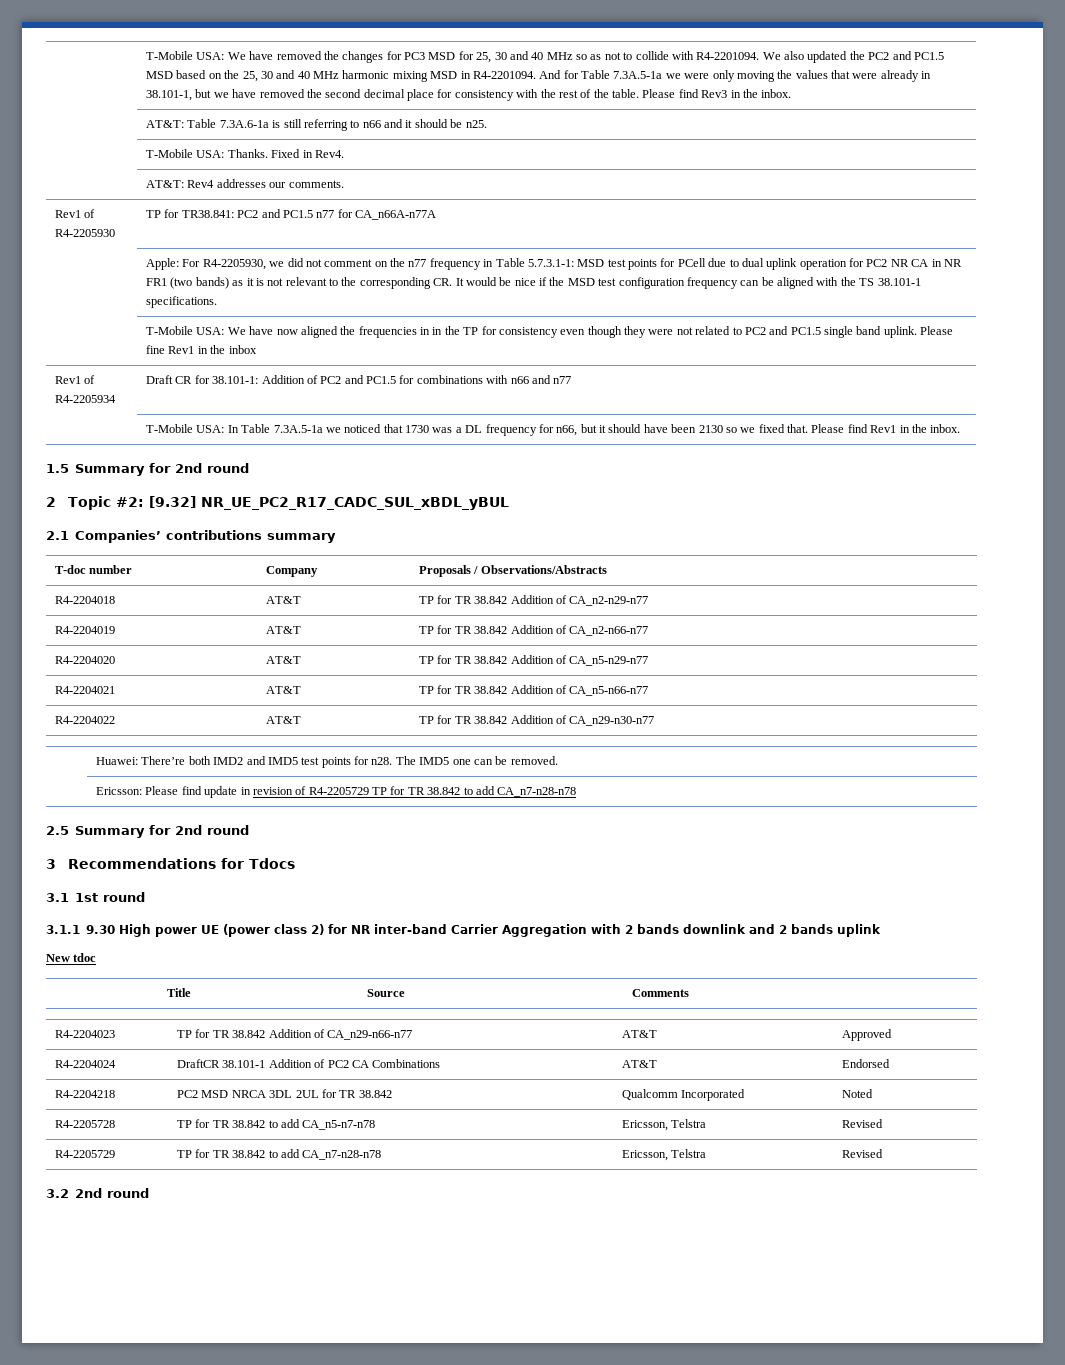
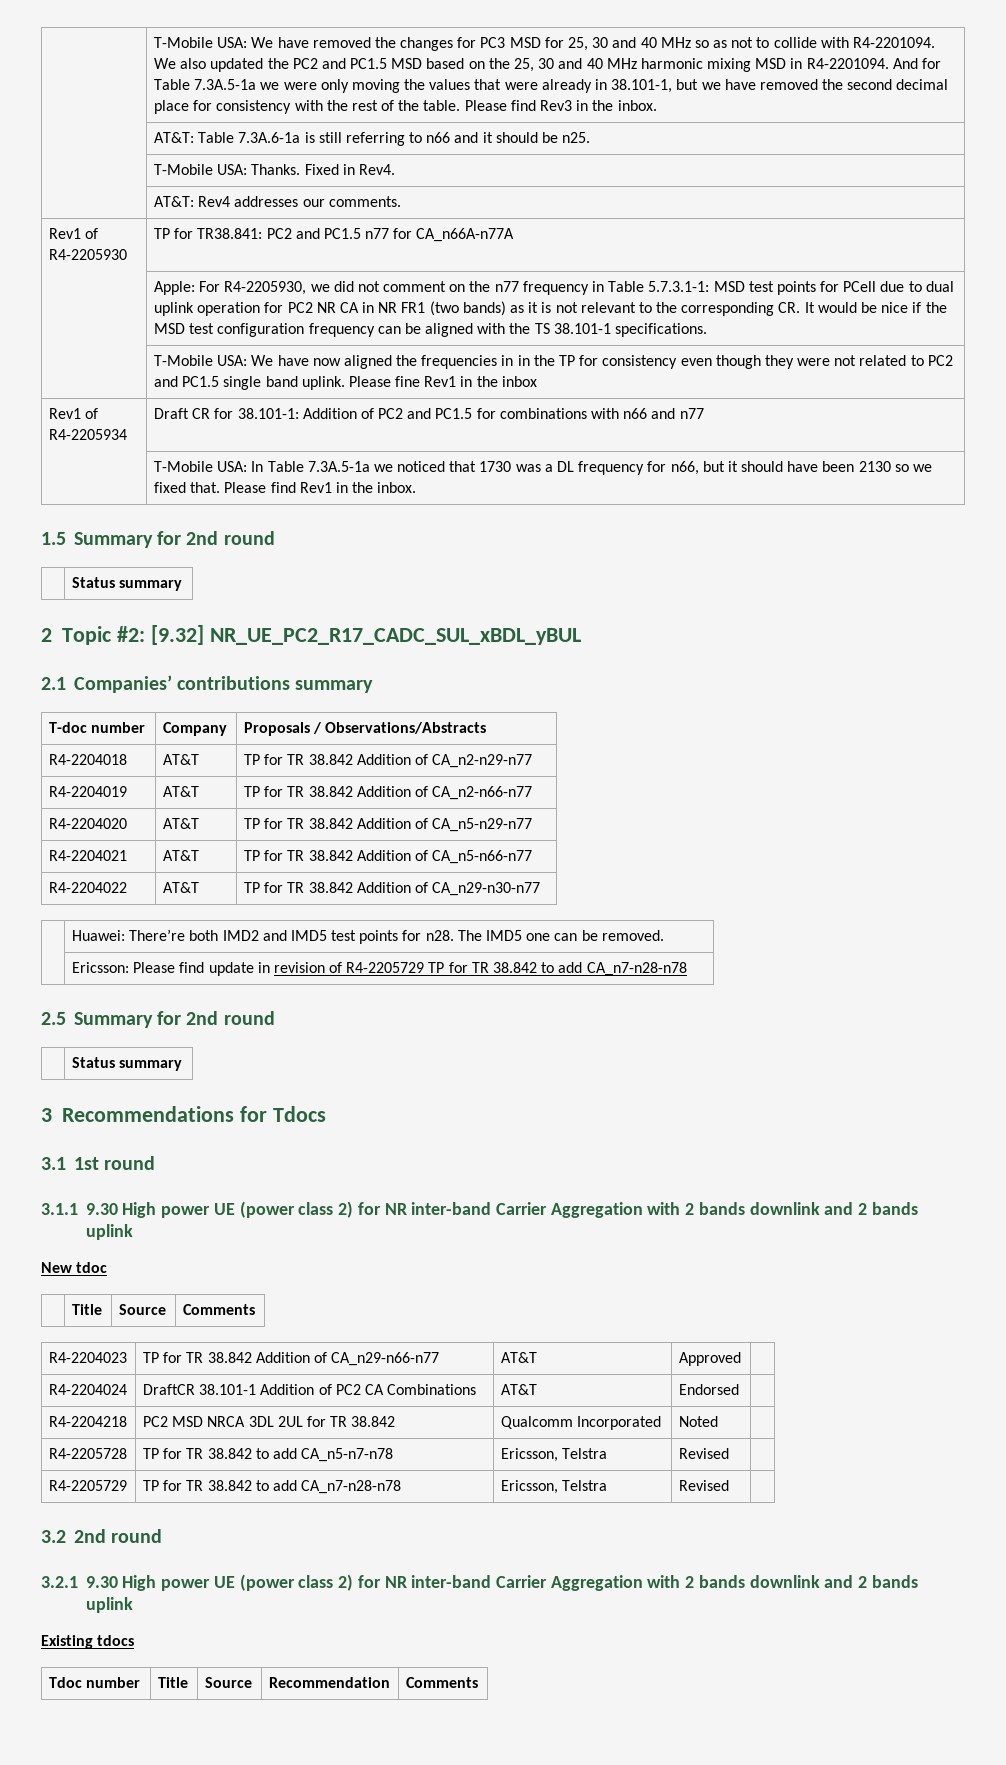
(250, 468) none -> [71,577,183,591] // | Status summary
(250, 830) none -> [71,1057,183,1071] // | Status summary
(150, 1193) none -> [41,1574,918,1591] [85,1597,133,1613] [41,1635,135,1649] [48,1677,141,1688] [157,1677,188,1688] [204,1677,252,1688] [268,1677,390,1688] [405,1677,478,1688] // 3.2.1 9.30 High power UE (power class 2) for NR inter-band Carrier Aggregation with 2 bands downlink and 2 bands uplink // Existing tdocs // Tdoc number | Title | Source | Recommendation | Comments

